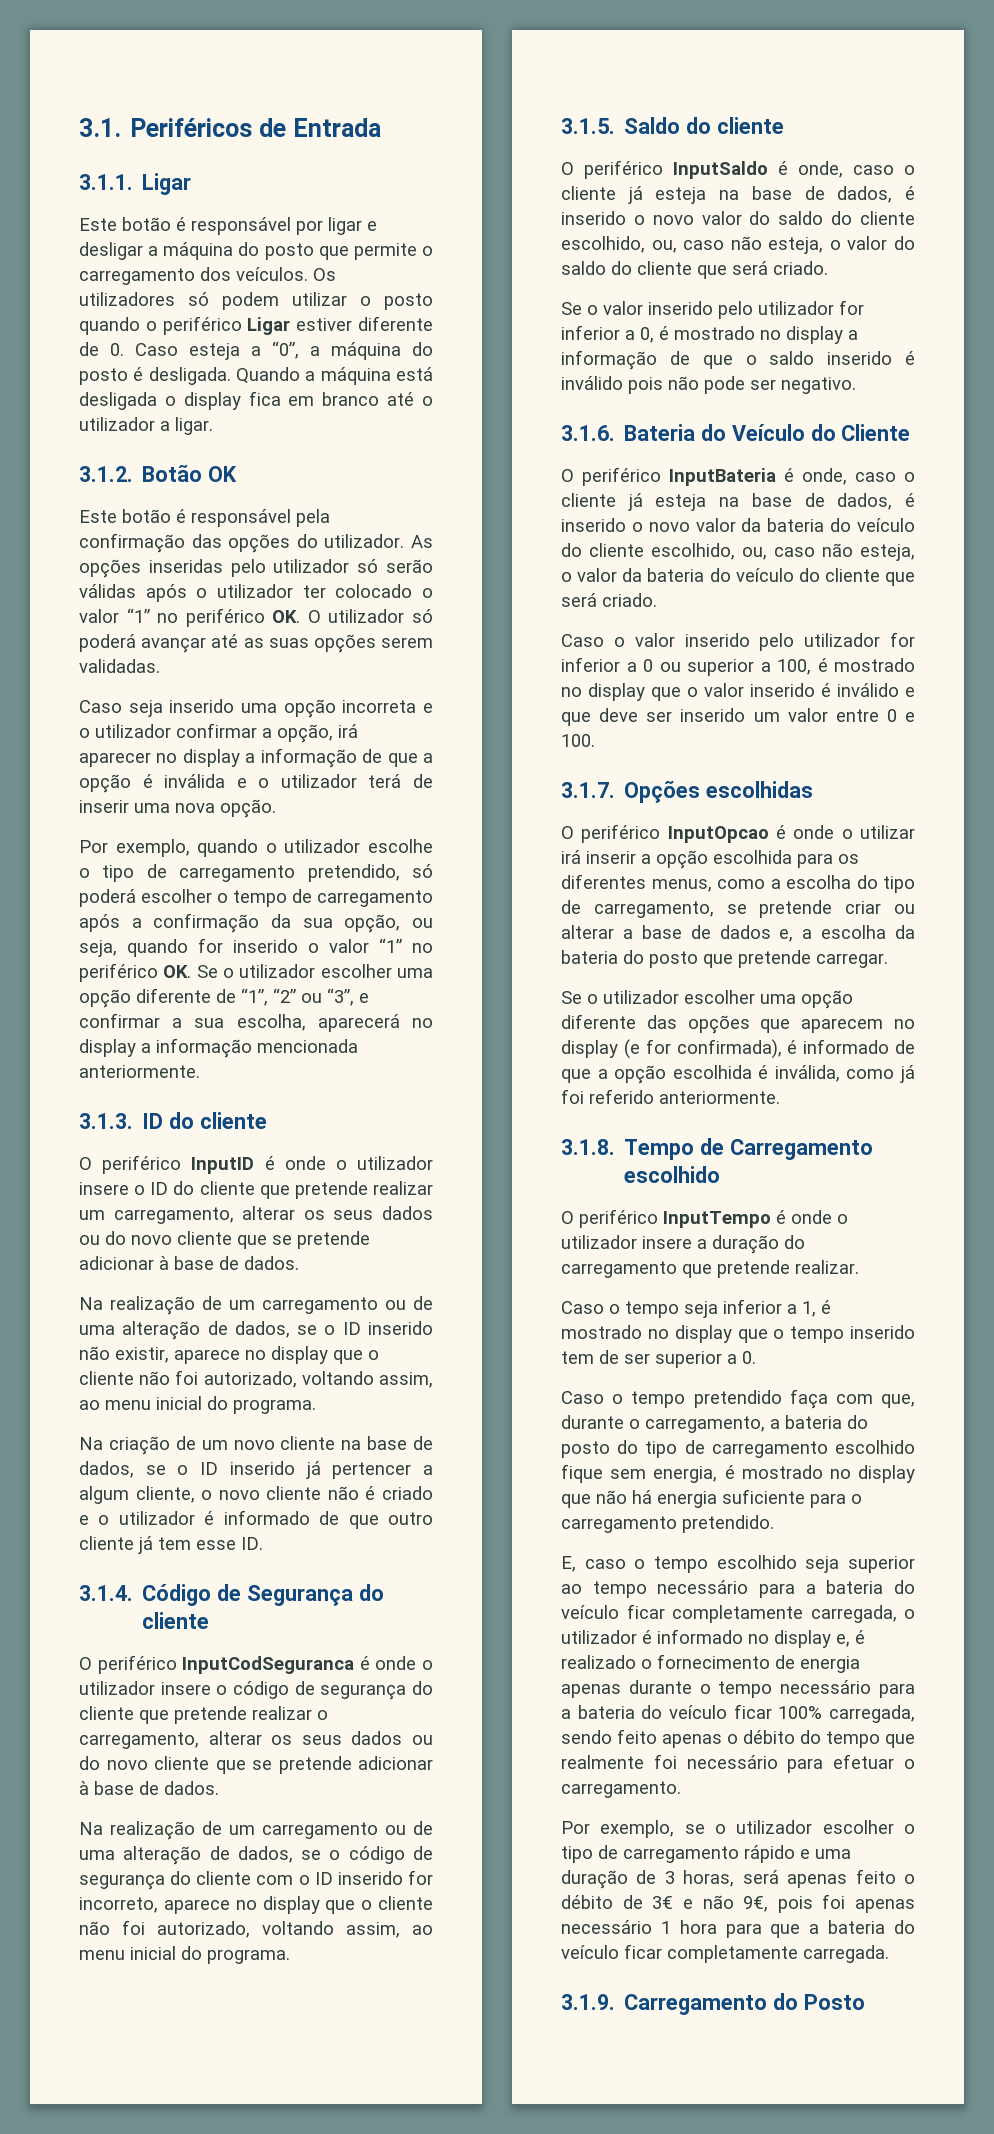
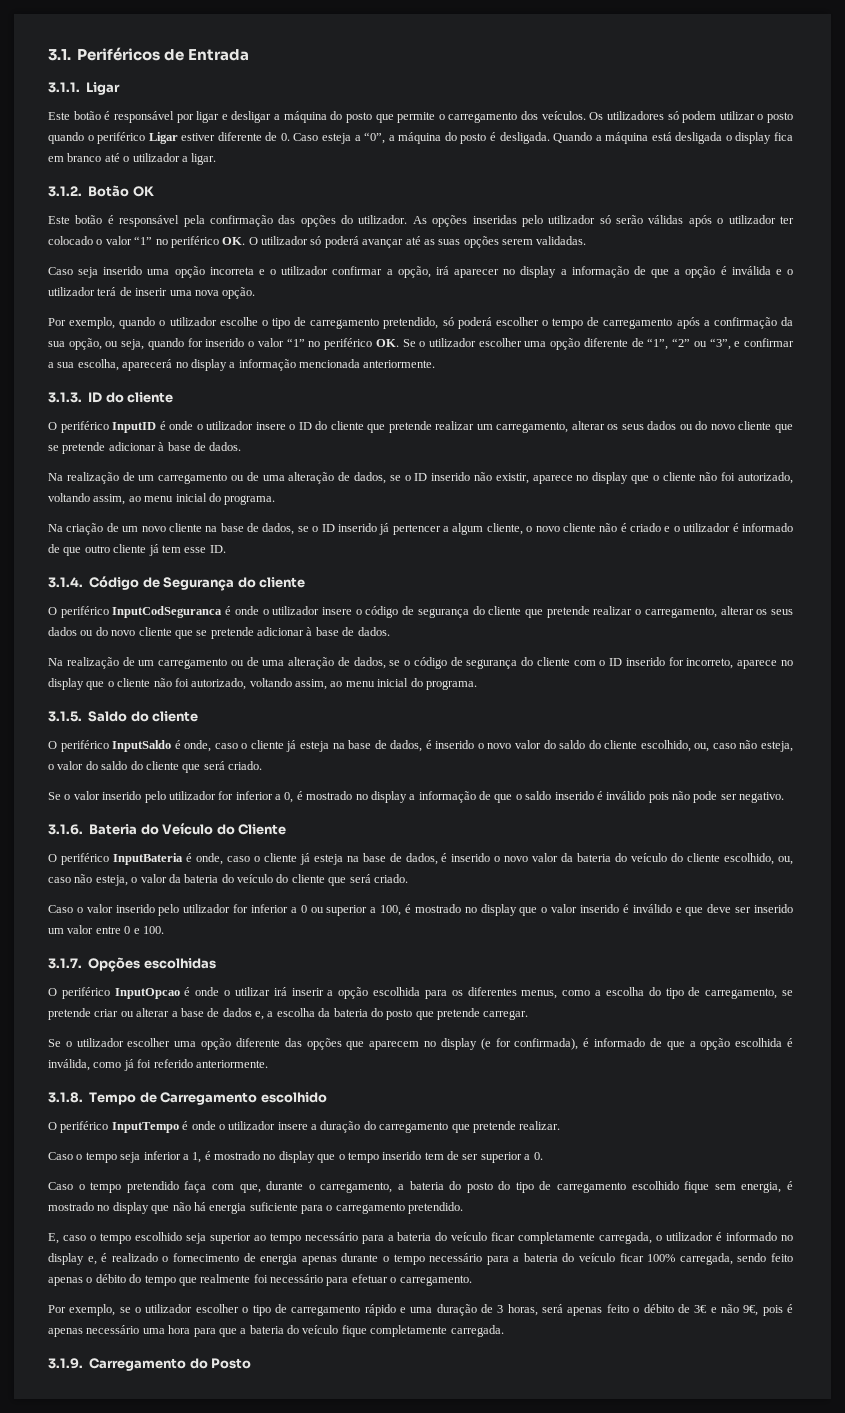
[822,1894,846,1909] foi -> [787,1304,794,1313] é
[660,1921,671,1934] 1 -> [142,1328,165,1334] uma
[624,1944,662,1959] ficar -> [341,1325,367,1337] fique

